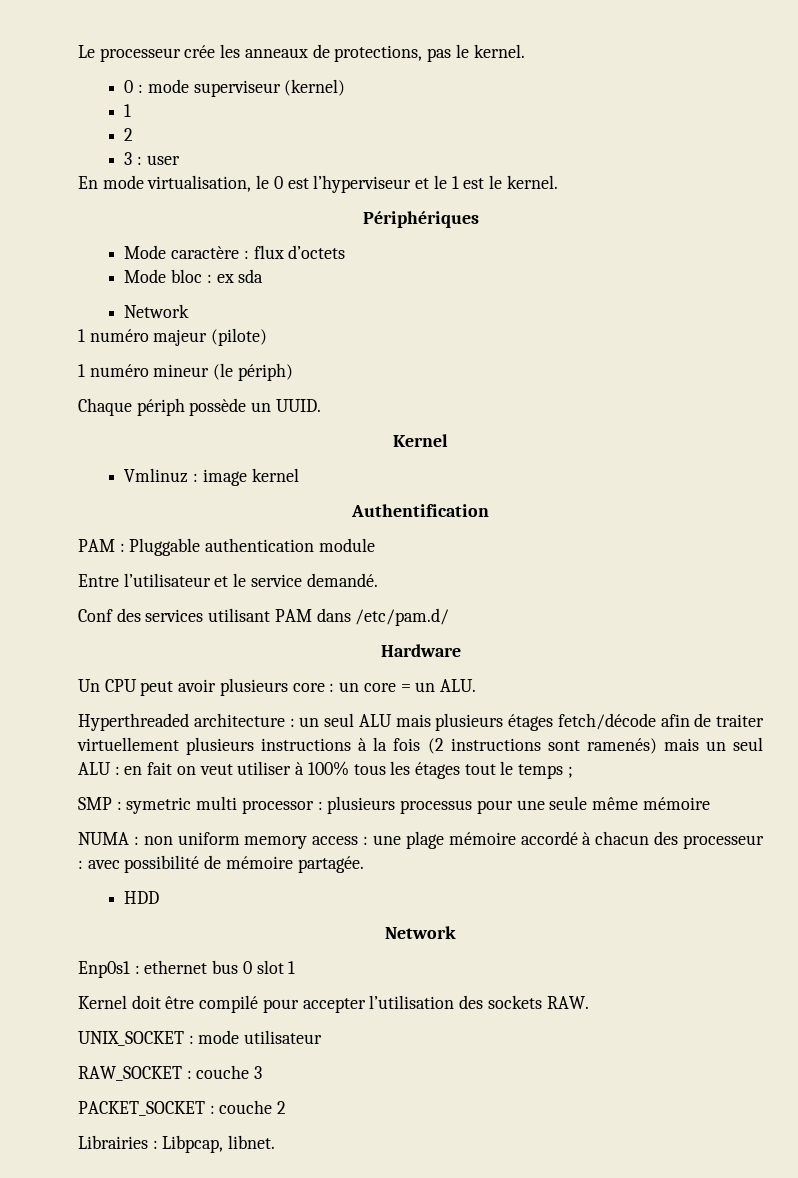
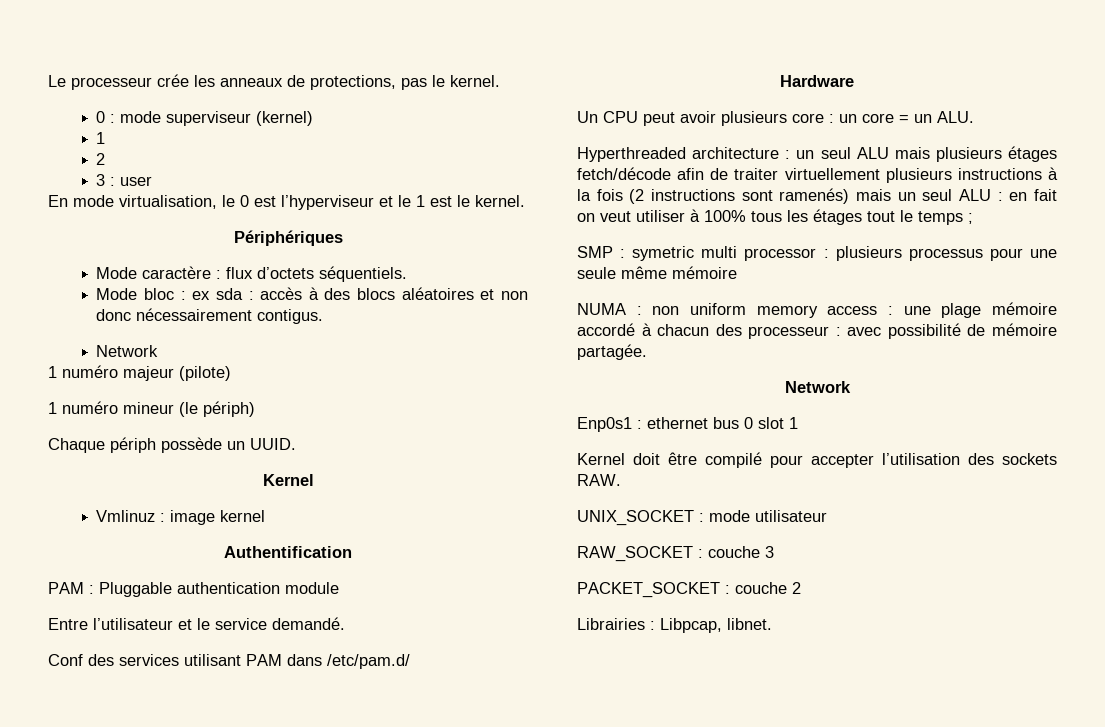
(346, 252) none -> [319,266,408,282] séquentiels.
(264, 276) none -> [248,287,528,300] [96,308,324,324] : accès à des blocs aléatoires et non donc nécessairement contigus.
[124,891,160,904] // HDD -> (647, 352) none

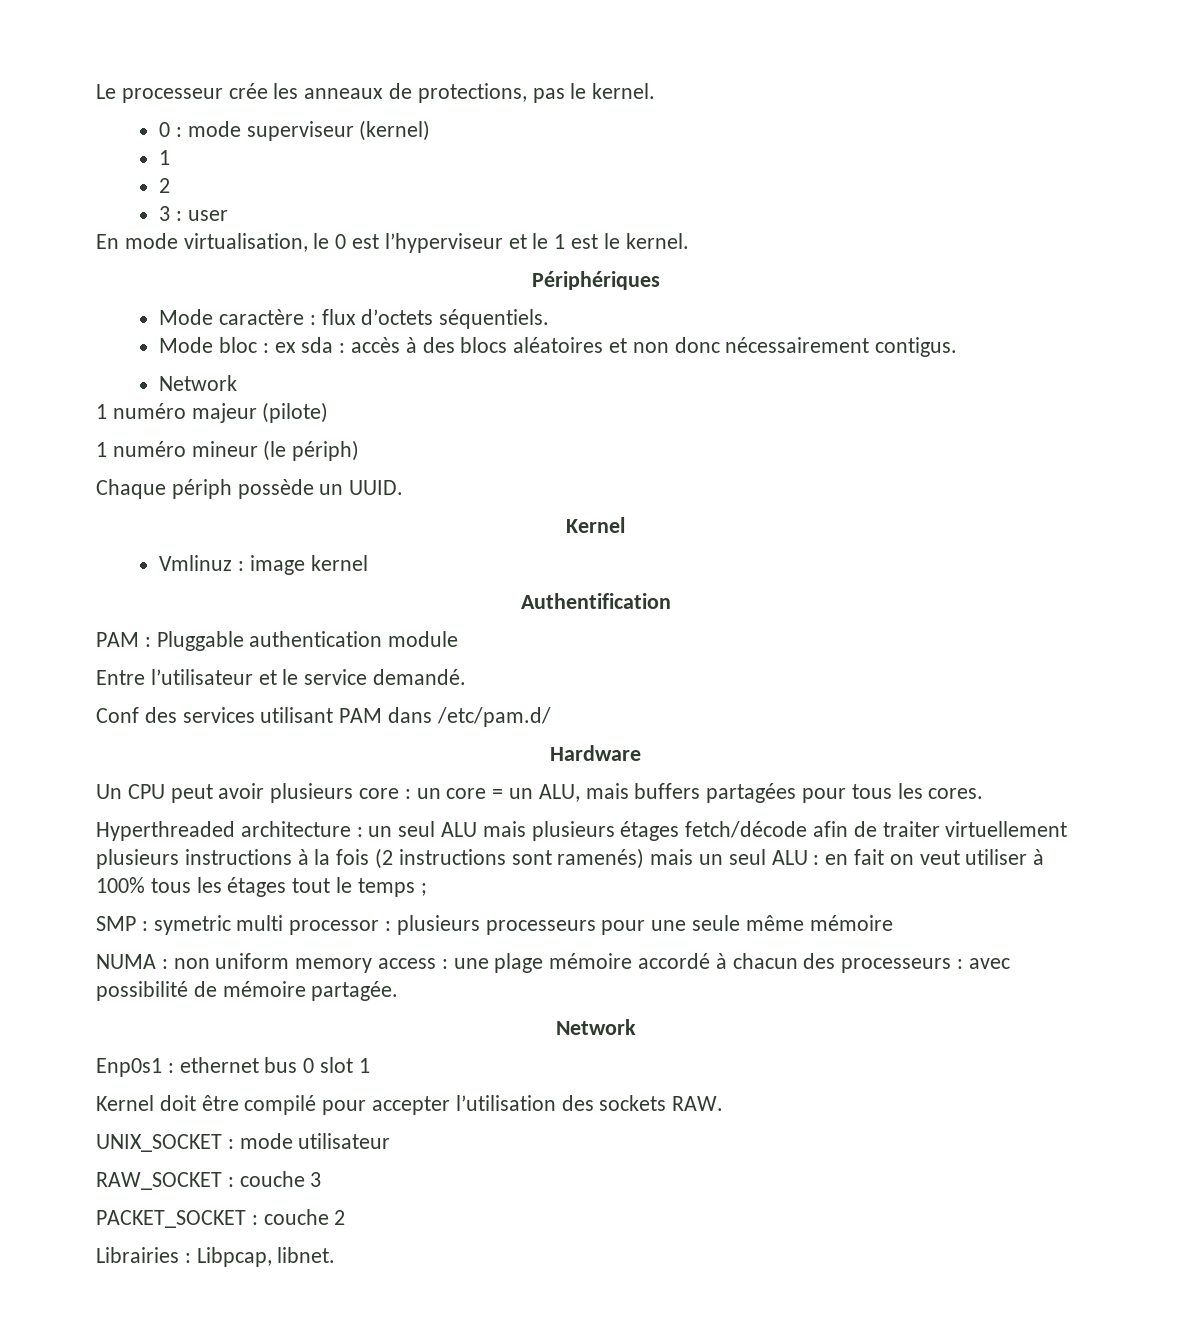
[937,111,974,123] ALU. -> [538,783,984,803] ALU, mais buffers partagées pour tous les cores.
[908,248,983,261] processus -> [485,920,596,935] processeurs
[748,326,830,339] processeur -> [841,958,952,973] processeurs

